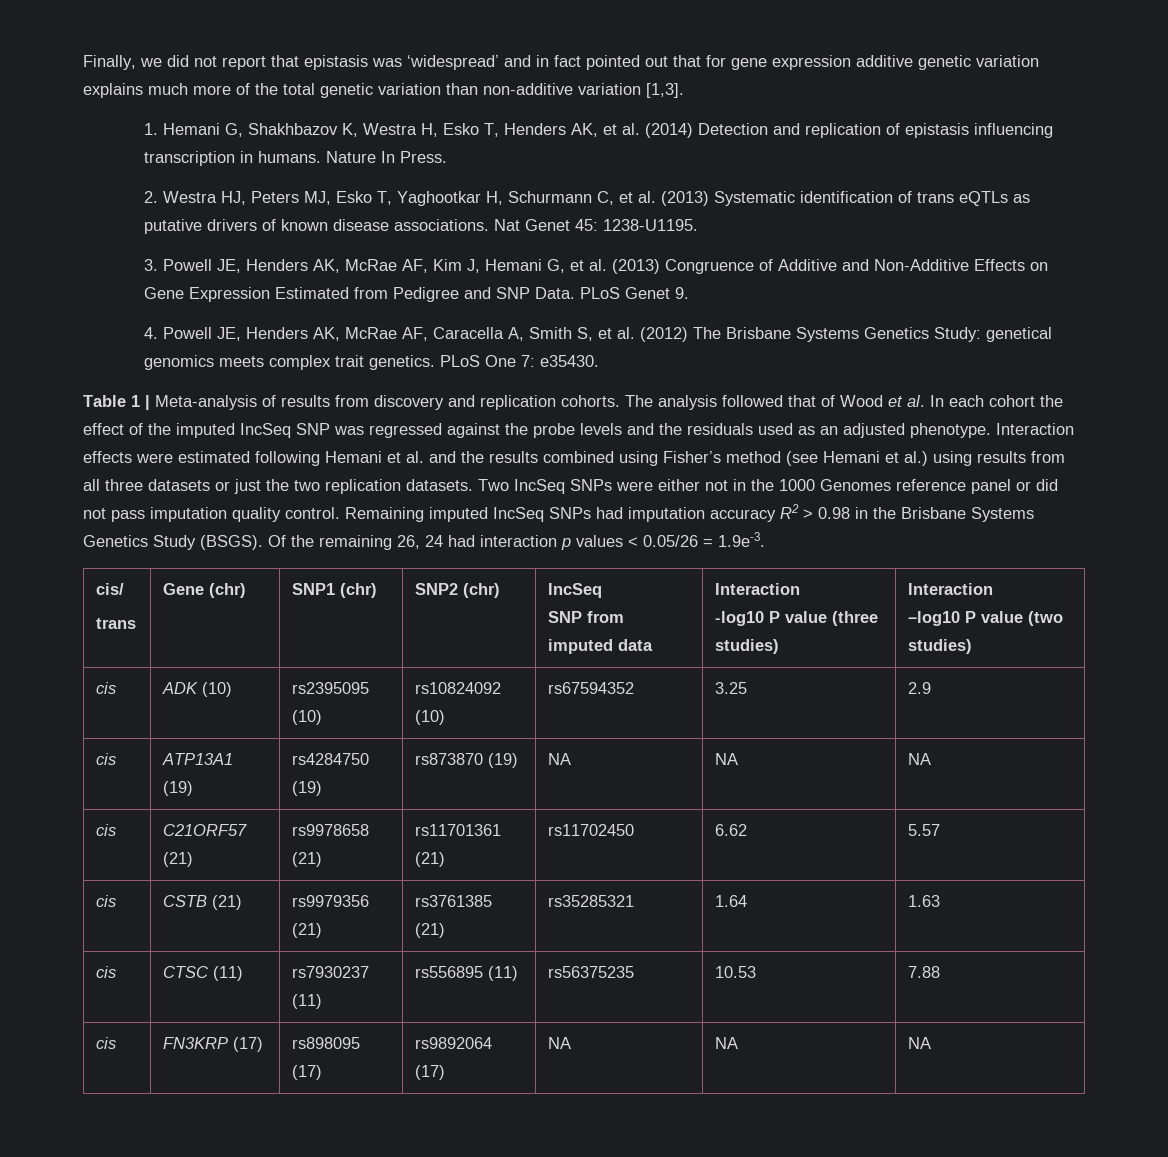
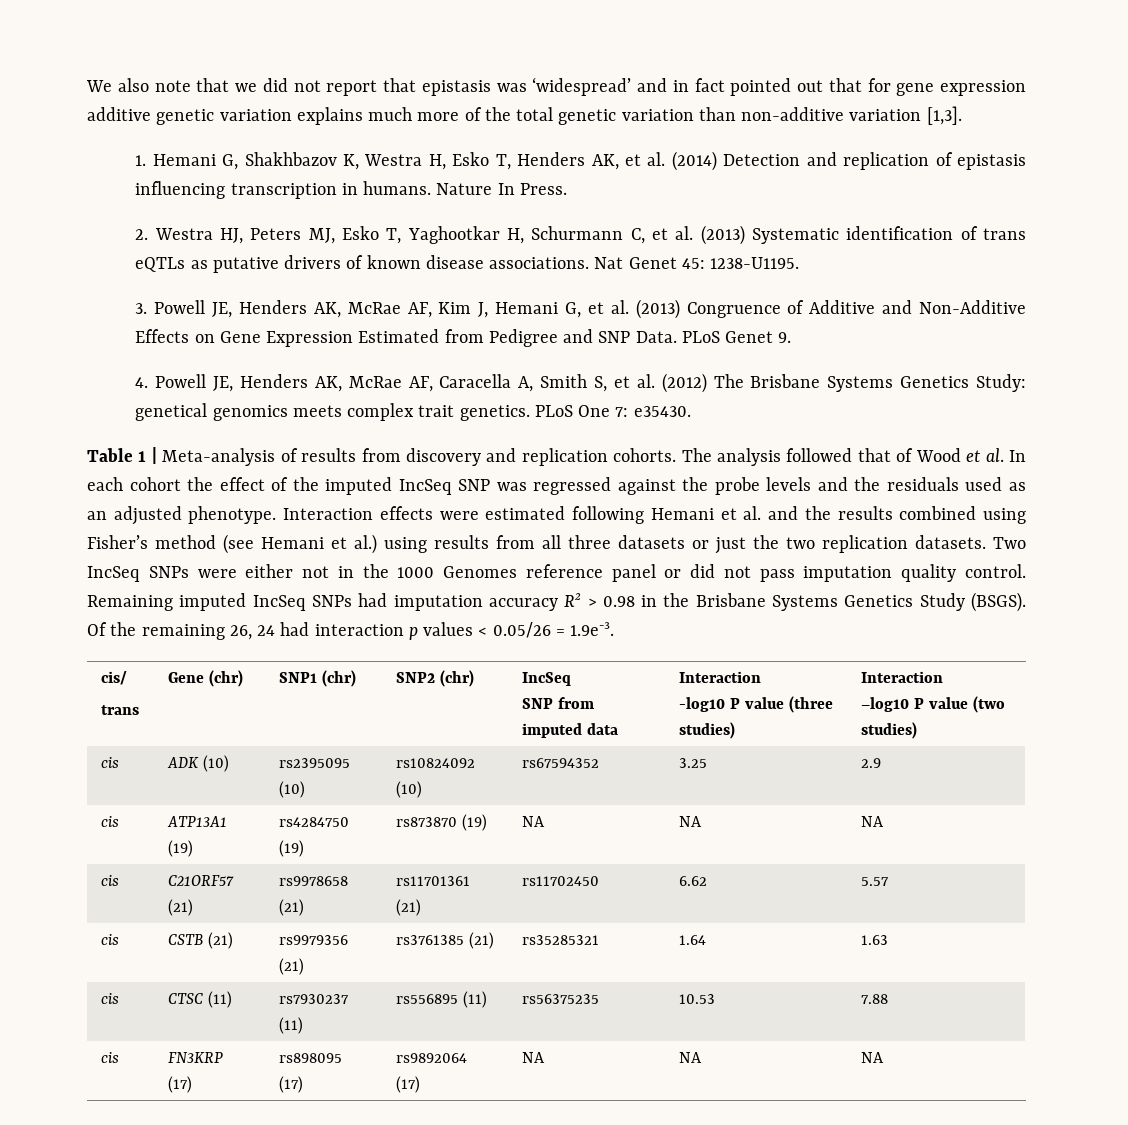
[83,55,136,70] Finally, -> [86,78,230,92] We also note that

